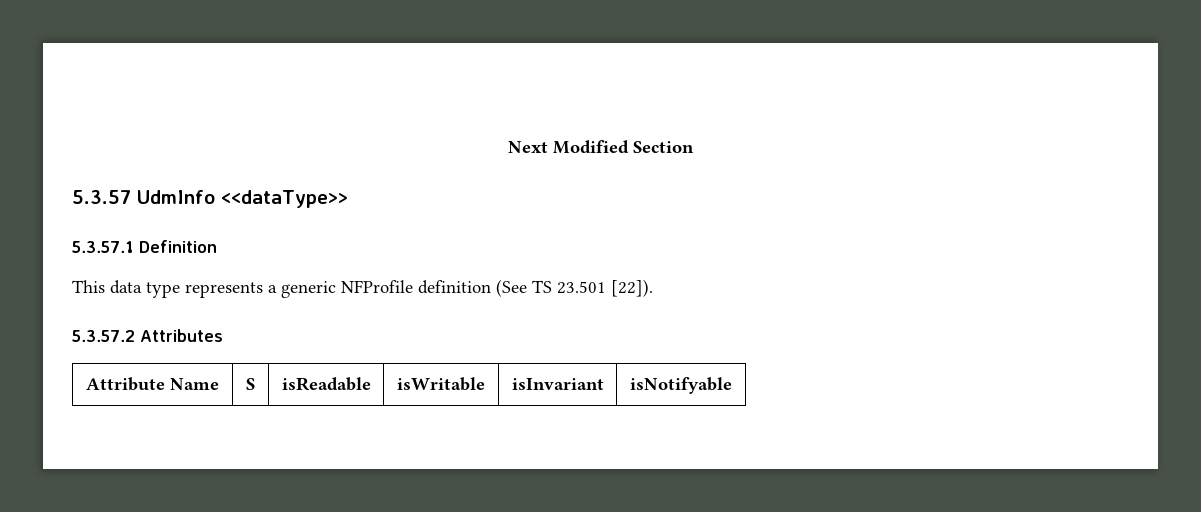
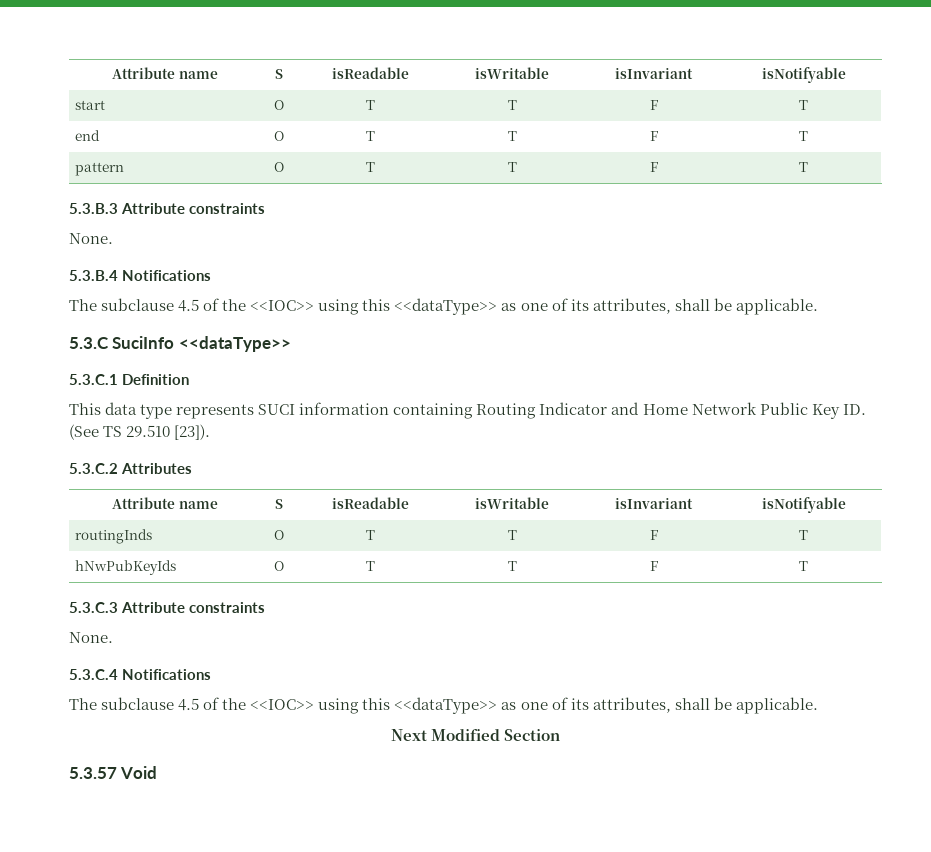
[508,140,694,154] [72,190,348,208] [72,240,217,253] [72,279,653,298] [72,329,223,342] [86,377,219,391] [246,378,255,390] [281,377,371,391] [397,377,485,391] [511,378,604,390] [630,377,732,394] Next Modified Section // 5.3.57 UdmInfo <<dataType>> // 5.3.57.1 Definition // This data type represents a generic NFProfile definition (See TS 23.501 [22]). // 5.3.57.2 Attributes // Attribute Name | S | isReadable | isWritable | isInvariant | isNotifyable -> [112,67,218,79] [275,69,283,79] [331,67,409,79] [475,67,549,79] [615,68,693,79] [761,67,846,83] [75,100,106,110] [274,100,284,110] [365,100,375,110] [507,100,517,110] [649,100,658,110] [799,100,808,110] [75,130,101,141] [274,131,284,141] [365,131,375,141] [507,131,517,141] [649,131,658,141] [799,131,808,141] [75,162,125,176] [274,162,284,172] [365,162,375,172] [507,162,517,172] [649,162,658,172] [799,162,808,172] [69,203,266,214] [69,233,113,244] [69,270,212,281] [69,298,818,315] [69,336,291,352] [69,374,190,385] [69,402,866,419] [69,424,211,440] [69,463,193,474] [112,497,218,509] [275,499,283,509] [331,497,409,509] [475,497,549,509] [615,498,693,509] [761,497,846,513] [75,529,153,544] [274,530,284,540] [365,530,375,540] [507,530,517,540] [649,530,658,540] [799,530,808,540] [75,560,177,575] [274,561,284,571] [365,561,375,571] [507,561,517,571] [649,561,658,571] [799,561,808,571] [69,602,266,613] [69,632,113,643] [69,669,212,680] [69,697,818,714] [390,729,561,741] [69,766,158,779] Attribute name | S | isReadable | isWritable | isInvariant | isNotifyable // start | O | T | T | F | T // end | O | T | T | F | T // pattern | O | T | T | F | T // 5.3.B.3 Attribute constraints // None. // 5.3.B.4 Notifications // The subclause 4.5 of the <<IOC>> using this <<dataType>> as one of its attributes, shall be applicable. // 5.3.C SuciInfo <<dataType>> // 5.3.C.1 Definition // This data type represents SUCI information containing Routing Indicator and Home Network Public Key ID. (See TS 29.510 [23]). // 5.3.C.2 Attributes // Attribute name | S | isReadable | isWritable | isInvariant | isNotifyable // routingInds | O | T | T | F | T // hNwPubKeyIds | O | T | T | F | T // 5.3.C.3 Attribute constraints // None. // 5.3.C.4 Notifications // The subclause 4.5 of the <<IOC>> using this <<dataType>> as one of its attributes, shall be applicable. // Next Modified Section // 5.3.57 Void

